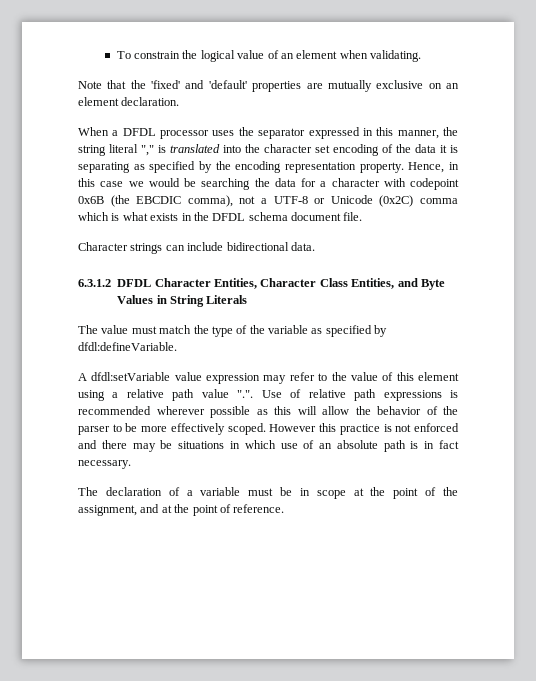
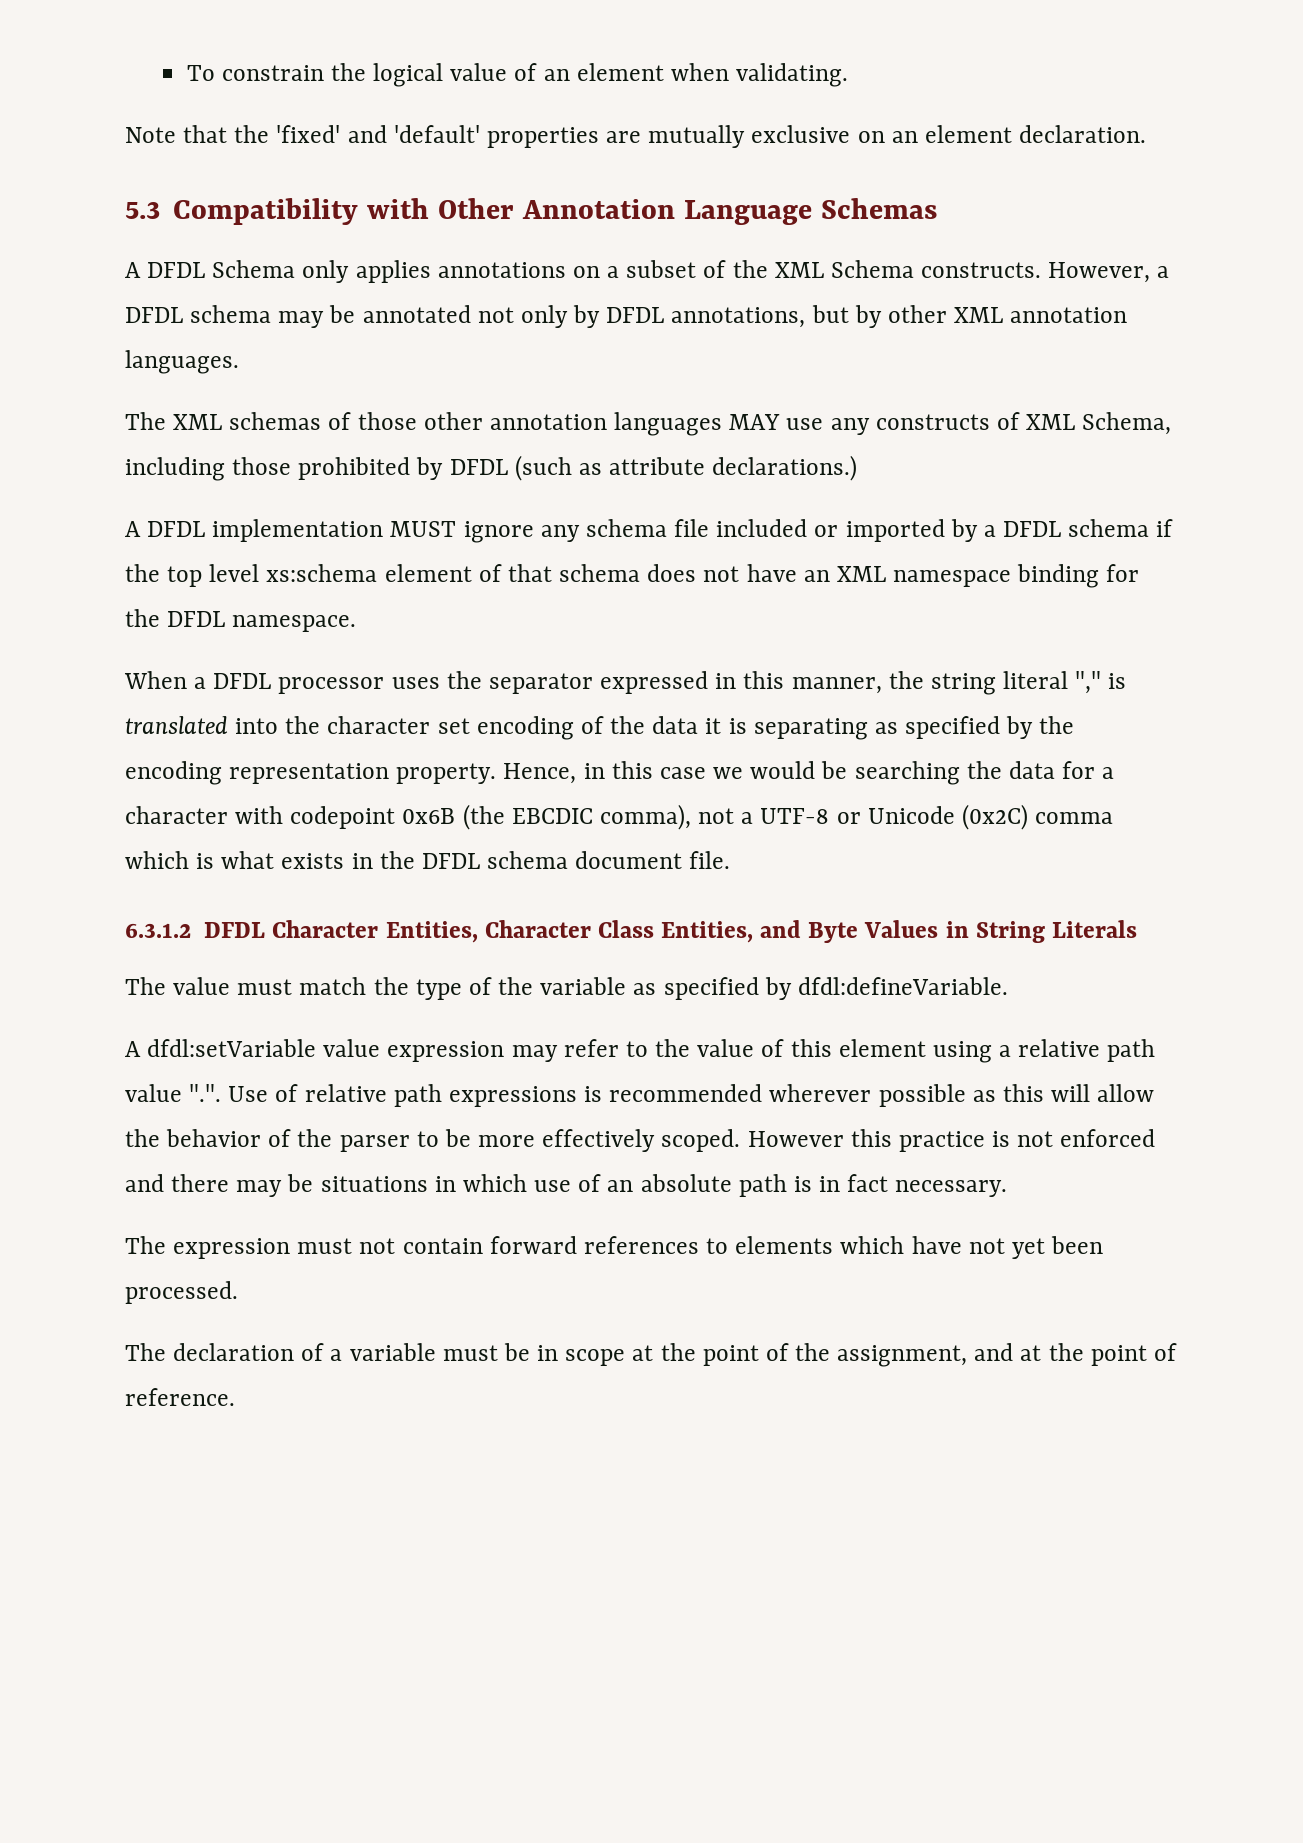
(180, 101) none -> [125,198,937,225] [125,260,1170,283] [125,305,1128,328] [125,350,239,374] [125,412,1172,436] [125,455,858,481] [125,519,1174,543] [125,564,1140,588] [125,609,357,632] // 5.3 Compatibility with Other Annotation Language Schemas // A DFDL Schema only applies annotations on a subset of the XML Schema constructs. However, a DFDL schema may be annotated not only by DFDL annotations, but by other XML annotation languages. // The XML schemas of those other annotation languages MAY use any constructs of XML Schema, including those prohibited by DFDL (such as attribute declarations.) // A DFDL implementation MUST ignore any schema file included or imported by a DFDL schema if the top level xs:schema element of that schema does not have an XML namespace binding for the DFDL namespace.
[78,242,315,254] // Character strings can include bidirectional data. -> (731, 860) none
(131, 464) none -> [125,1236,1104,1259] [125,1281,238,1304] // The expression must not contain forward references to elements which have not yet been processed.

